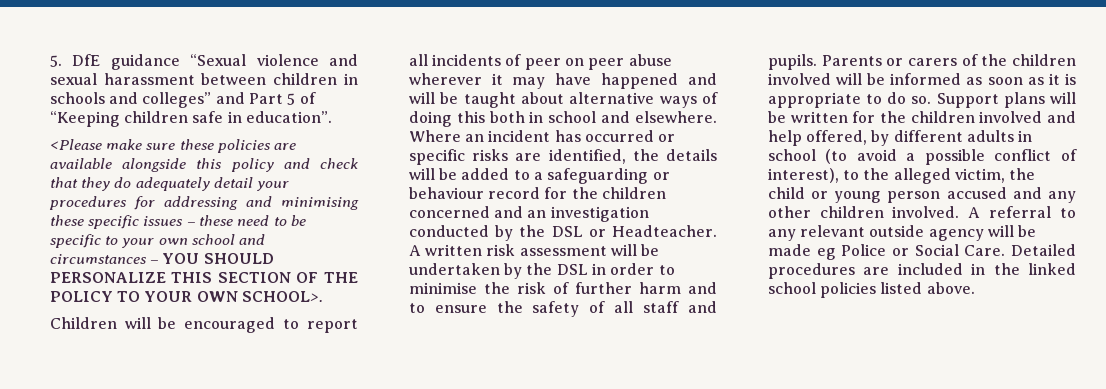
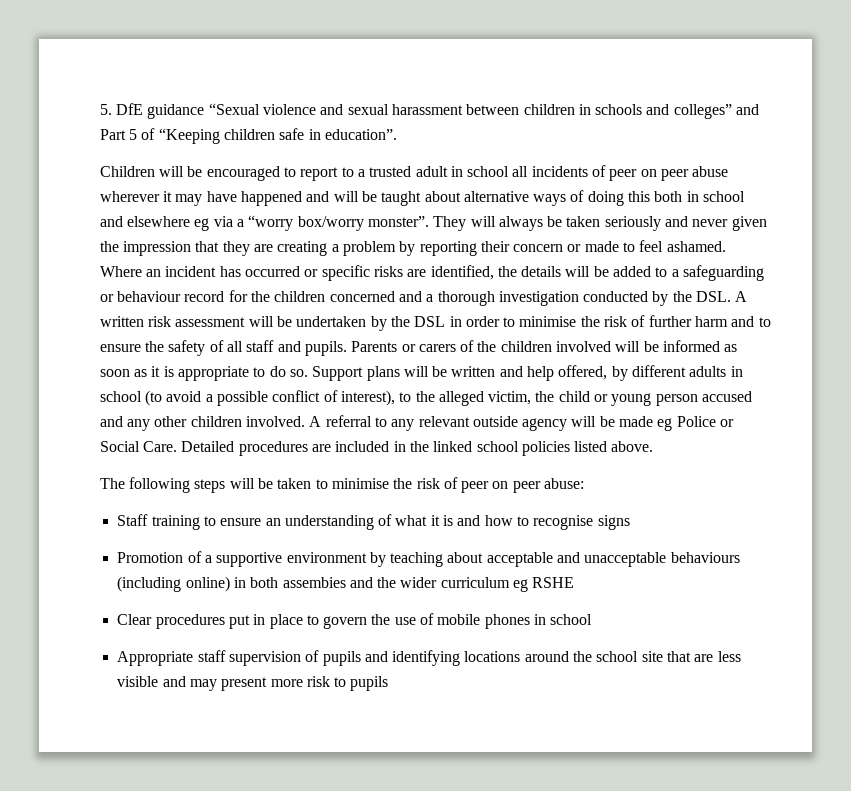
[49,139,297,153] [49,158,358,172] [49,177,290,191] [48,196,360,210] [49,215,307,229] [49,234,266,248] [49,253,274,264] [49,272,359,283] [49,291,324,302] // <Please make sure these policies are available alongside this policy and check that they do adequately detail your procedures for addressing and minimising these specific issues – these need to be specific to your own school and circumstances – YOU SHOULD PERSONALIZE THIS SECTION OF THE POLICY TO YOUR OWN SCHOOL>. -> (397, 134) none
(358, 326) none -> [341,166,510,177] to a trusted adult in school
[635,111,717,123] elsewhere. -> [126,215,767,231] [99,240,726,256] elsewhere eg via a “worry box/worry monster”. They will always be taken seriously and never given the impression that they are creating a problem by reporting their concern or made to feel ashamed.
[527,210,547,218] an -> [426,291,495,306] a thorough
[551,225,717,237] DSL or Headteacher. -> [696,291,732,302] DSL.
[852,111,1043,123] for the children involved -> (496, 371) none
(975, 288) none -> [99,477,585,493] [117,514,630,530] [117,551,740,567] [117,576,575,592] [117,613,593,629] [117,650,741,666] [117,676,389,691] // The following steps will be taken to minimise the risk of peer on peer abuse: // Staff training to ensure an understanding of what it is and how to recognise signs // Promotion of a supportive environment by teaching about acceptable and unacceptable behaviours (including online) in both assembies and the wider curriculum eg RSHE // Clear procedures put in place to govern the use of mobile phones in school // Appropriate staff supervision of pupils and identifying locations around the school site that are less visible and may present more risk to pupils

